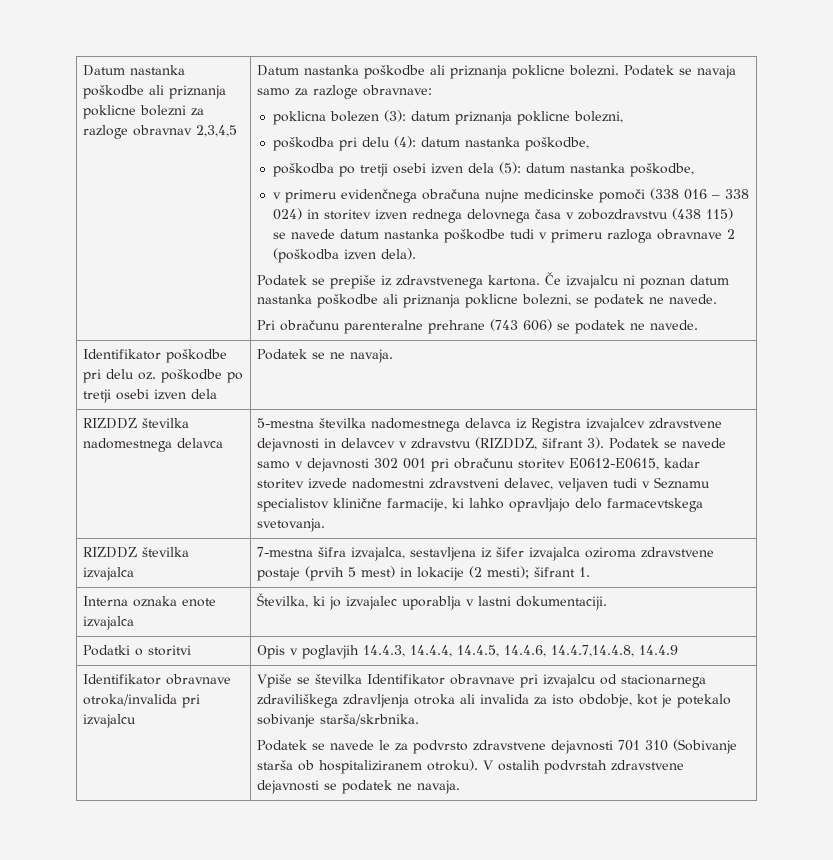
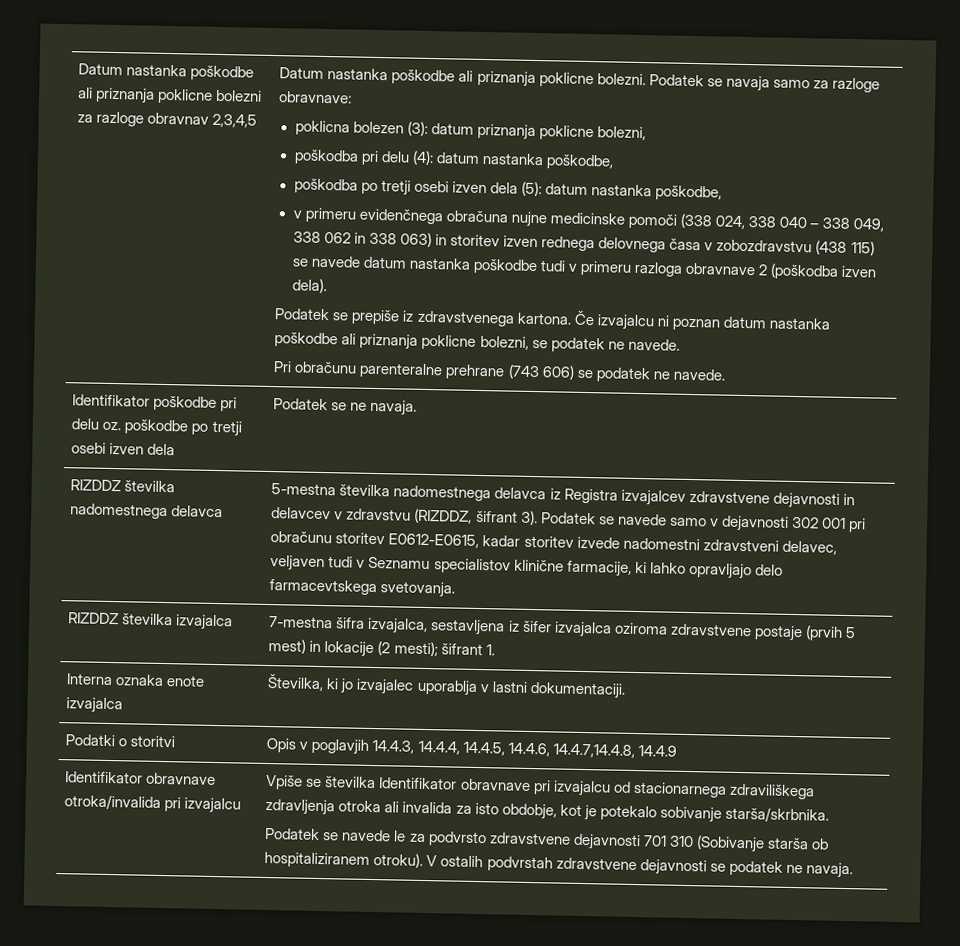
[683,189,749,200] [272,208,302,220] 016 – 338 024) -> [715,215,885,232] [292,231,433,248] 024, 338 040 – 338 049, 338 062 in 338 063)

